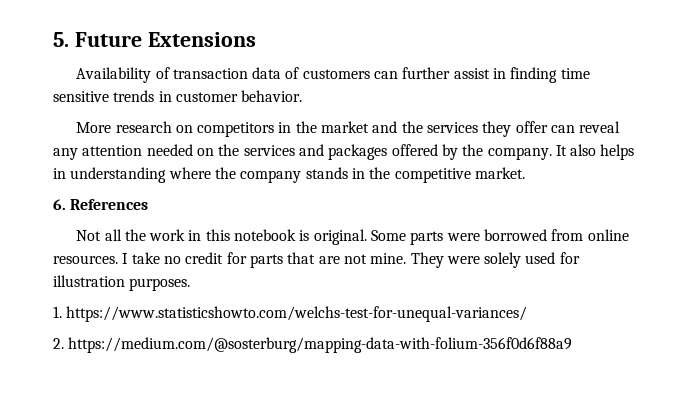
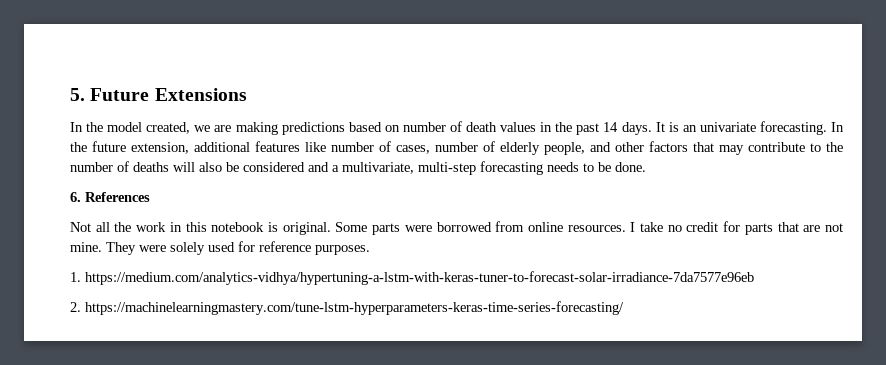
[76,67,590,83] [53,90,303,102] [76,121,621,137] [53,144,635,160] [53,167,525,183] Availability of transaction data of customers can further assist in finding time sensitive trends in customer behavior. // More research on competitors in the market and the services they offer can reveal any attention needed on the services and packages offered by the company. It also helps in understanding where the company stands in the competitive market. -> [70,121,845,135] [70,141,843,155] [70,161,646,175] In the model created, we are making predictions based on number of death values in the past 14 days. It is an univariate forecasting. In the future extension, additional features like number of cases, number of elderly people, and other factors that may contribute to the number of deaths will also be considered and a multivariate, multi-step forecasting needs to be done.
[53,275,125,287] illustration -> [259,241,311,252] reference
[66,306,528,322] https://www.statisticshowto.com/welchs-test-for-unequal-variances/ -> [85,271,754,285] https://medium.com/analytics-vidhya/hypertuning-a-lstm-with-keras-tuner-to-forecast-solar-irradiance-7da7577e96eb
[68,337,573,353] https://medium.com/@sosterburg/mapping-data-with-folium-356f0d6f88a9 -> [85,301,624,315] https://machinelearningmastery.com/tune-lstm-hyperparameters-keras-time-series-forecasting/

